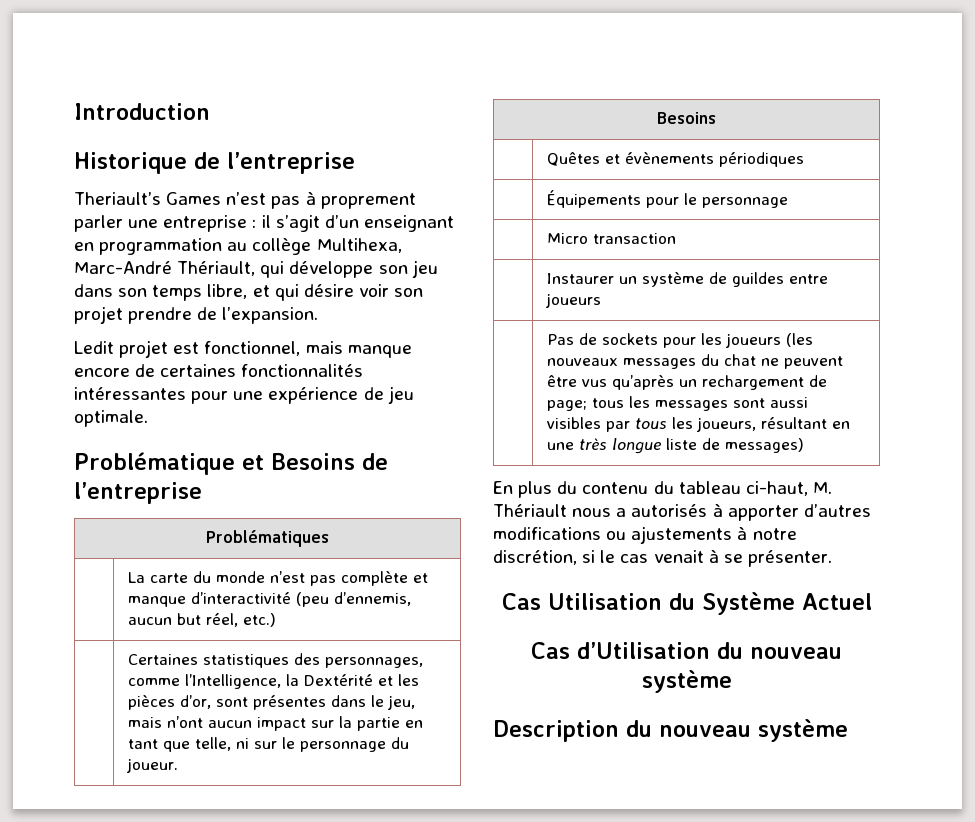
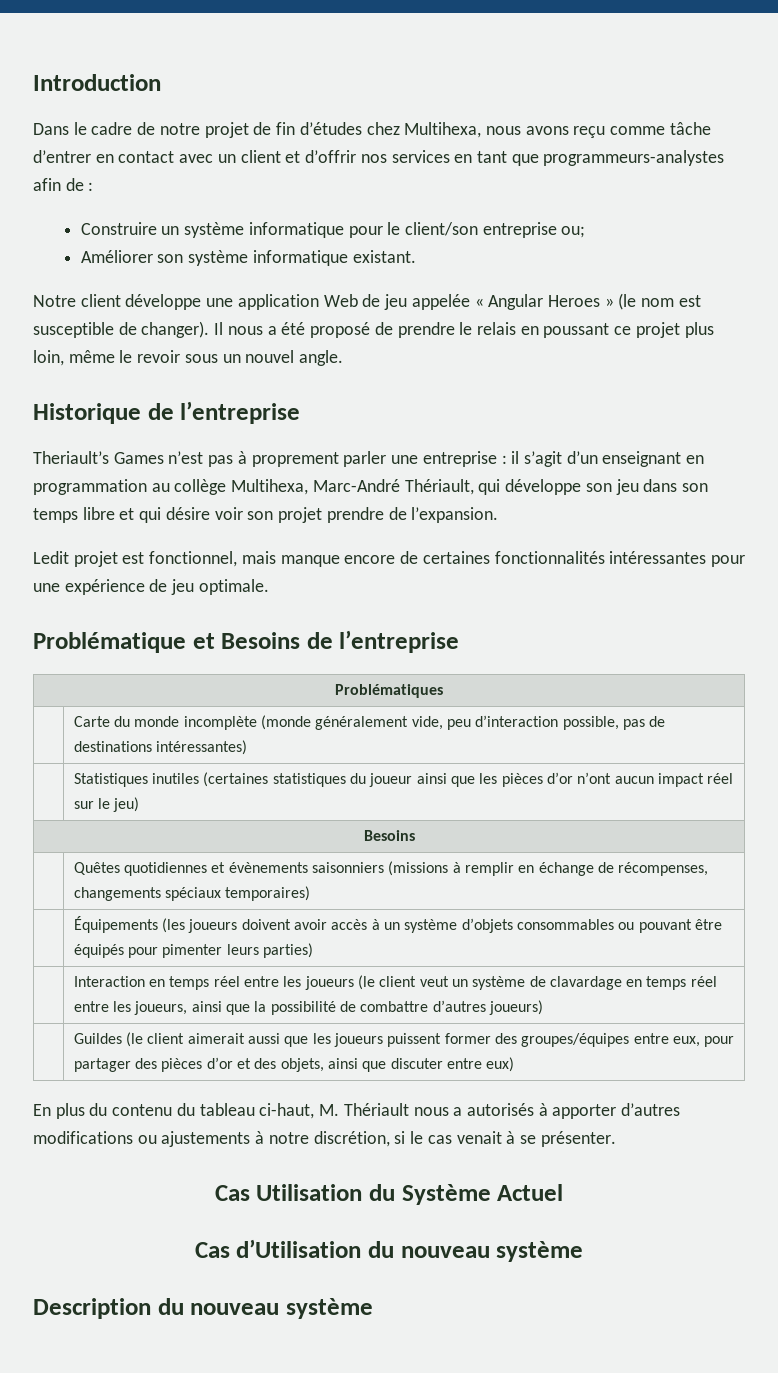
(210, 111) none -> [33,122,711,138] [33,150,725,166] [33,178,94,191] [80,222,586,238] [80,250,416,266] [33,293,701,310] [33,321,714,338] [33,350,344,366] // Dans le cadre de notre projet de fin d’études chez Multihexa, nous avons reçu comme tâche d’entrer en contact avec un client et d’offrir nos services en tant que programmeurs-analystes afin de : // Construire un système informatique pour le client/son entreprise ou; // Améliorer son système informatique existant. // Notre client développe une application Web de jeu appelée « Angular Heroes » (le nom est susceptible de changer). Il nous a été proposé de prendre le relais en poussant ce projet plus loin, même le revoir sous un nouvel angle.
[207,284,248,299] libre, -> [82,507,115,520] libre
[127,571,428,586] [127,592,411,607] [127,613,276,627] [127,653,423,668] [127,674,419,689] [127,695,415,710] [127,716,423,731] [127,737,409,752] [125,758,178,773] La carte du monde n’est pas complète et manque d’interactivité (peu d’ennemis, aucun but réel, etc.) // | Certaines statistiques des personnages, comme l’Intelligence, la Dextérité et les pièces d’or, sont présentes dans le jeu, mais n’ont aucun impact sur la partie en tant que telle, ni sur le personnage du joueur. -> [73,715,666,730] [73,740,247,755] [73,772,734,787] [73,797,140,812] Carte du monde incomplète (monde généralement vide, peu d’interaction possible, pas de destinations intéressantes) // | Statistiques inutiles (certaines statistiques du joueur ainsi que les pièces d’or n’ont aucun impact réel sur le jeu)
(600, 159) none -> [123,862,207,876] quotidiennes
[718,152,804,167] [546,190,788,208] [546,233,676,244] [546,272,828,287] [544,293,601,308] [546,333,813,348] [546,354,843,369] [546,375,827,390] [546,396,808,411] [546,417,850,432] [546,438,804,454] périodiques // | Équipements pour le personnage // | Micro transaction // | Instaurer un système de guildes entre joueurs // | Pas de sockets pour les joueurs (les nouveaux messages du chat ne peuvent être vus qu’après un rechargement de page; tous les messages sont aussi visibles par tous les joueurs, résultant en une très longue liste de messages) -> [311,861,709,876] [73,886,311,901] [73,916,722,933] [73,943,313,958] [73,975,717,990] [73,1000,543,1015] [73,1032,735,1047] [73,1057,515,1072] saisonniers (missions à remplir en échange de récompenses, changements spéciaux temporaires) // | Équipements (les joueurs doivent avoir accès à un système d’objets consommables ou pouvant être équipés pour pimenter leurs parties) // | Interaction en temps réel entre les joueurs (le client veut un système de clavardage en temps réel entre les joueurs, ainsi que la possibilité de combattre d’autres joueurs) // | Guildes (le client aimerait aussi que les joueurs puissent former des groupes/équipes entre eux, pour partager des pièces d’or et des objets, ainsi que discuter entre eux)

